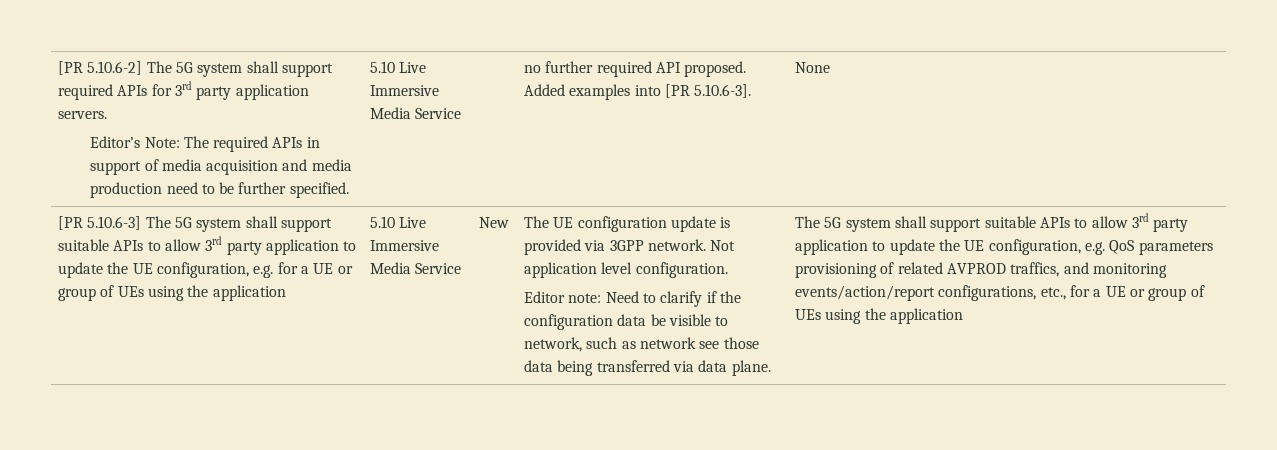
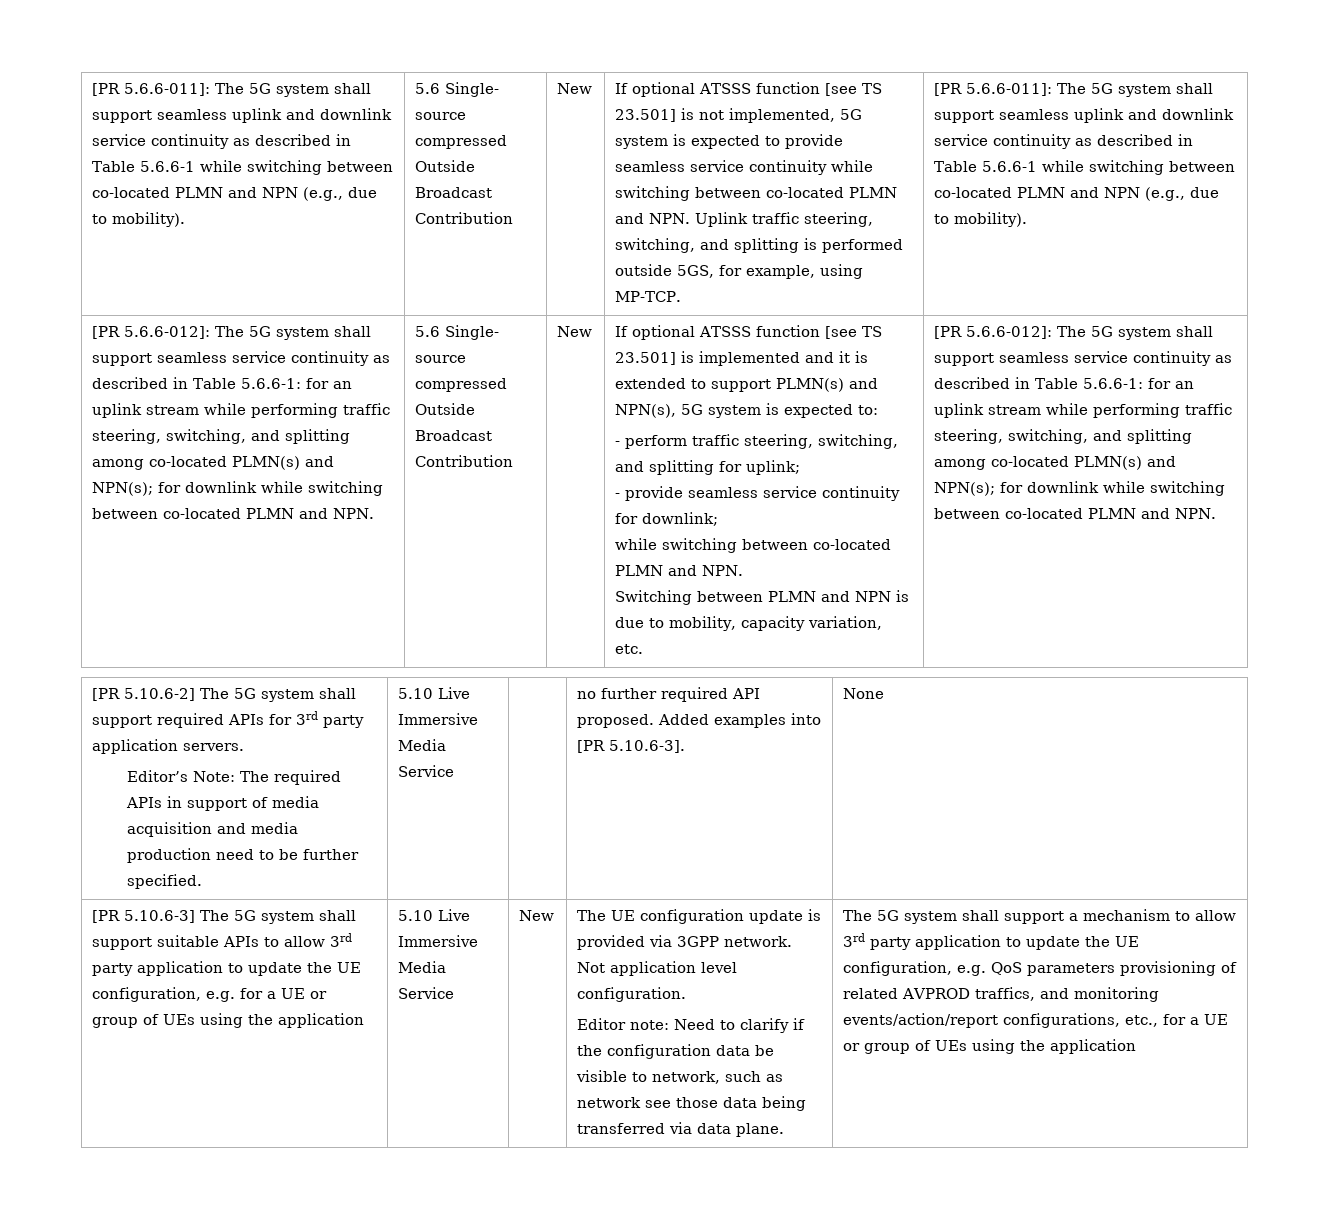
[57,61,83,75] [PR -> [92,83,372,97] [92,108,393,123] [92,134,352,149] [92,160,394,175] [92,187,378,201] [92,212,186,227] [415,82,500,97] [415,112,467,120] [415,135,508,149] [415,160,476,172] [415,187,493,198] [415,212,514,224] [557,83,593,94] [615,82,883,97] [615,108,863,123] [615,134,844,149] [615,160,874,175] [615,186,898,201] [615,212,874,227] [615,238,904,253] [615,264,864,279] [615,291,682,302] [934,83,1214,97] [934,108,1235,123] [934,134,1194,149] [934,160,1236,175] [934,187,1220,201] [934,212,1028,227] [92,326,372,340] [92,351,391,366] [92,377,353,389] [92,403,391,418] [92,429,351,444] [92,456,335,470] [92,481,384,496] [92,508,375,519] [415,325,500,340] [415,355,467,363] [415,378,508,392] [415,403,476,415] [415,430,493,441] [415,455,514,467] [557,326,593,337] [615,325,883,340] [615,351,869,366] [615,378,879,392] [615,403,879,418] [615,434,899,449] [615,460,801,475] [615,486,901,501] [615,512,719,526] [615,538,892,553] [615,565,744,576] [615,590,910,605] [615,616,883,631] [615,644,644,654] [934,326,1214,340] [934,351,1233,366] [934,377,1195,389] [934,403,1233,418] [934,429,1193,444] [934,456,1177,470] [934,481,1226,496] [934,508,1217,519] [92,688,121,701] [PR 5.6.6-011]: The 5G system shall support seamless uplink and downlink service continuity as described in Table 5.6.6-1 while switching between co-located PLMN and NPN (e.g., due to mobility). | 5.6 Single- source compressed Outside Broadcast Contribution | New | If optional ATSSS function [see TS 23.501] is not implemented, 5G system is expected to provide seamless service continuity while switching between co-located PLMN and NPN. Uplink traffic steering, switching, and splitting is performed outside 5GS, for example, using MP-TCP. | [PR 5.6.6-011]: The 5G system shall support seamless uplink and downlink service continuity as described in Table 5.6.6-1 while switching between co-located PLMN and NPN (e.g., due to mobility). // [PR 5.6.6-012]: The 5G system shall support seamless service continuity as described in Table 5.6.6-1: for an uplink stream while performing traffic steering, switching, and splitting among co-located PLMN(s) and NPN(s); for downlink while switching between co-located PLMN and NPN. | 5.6 Single- source compressed Outside Broadcast Contribution | New | If optional ATSSS function [see TS 23.501] is implemented and it is extended to support PLMN(s) and NPN(s), 5G system is expected to: // - perform traffic steering, switching, and splitting for uplink; // - provide seamless service continuity for downlink; // while switching between co-located PLMN and NPN. // Switching between PLMN and NPN is due to mobility, capacity variation, etc. | [PR 5.6.6-012]: The 5G system shall support seamless service continuity as described in Table 5.6.6-1: for an uplink stream while performing traffic steering, switching, and splitting among co-located PLMN(s) and NPN(s); for downlink while switching between co-located PLMN and NPN. // [PR
[984,216,1070,228] suitable APIs -> [1069,909,1171,921] a mechanism

